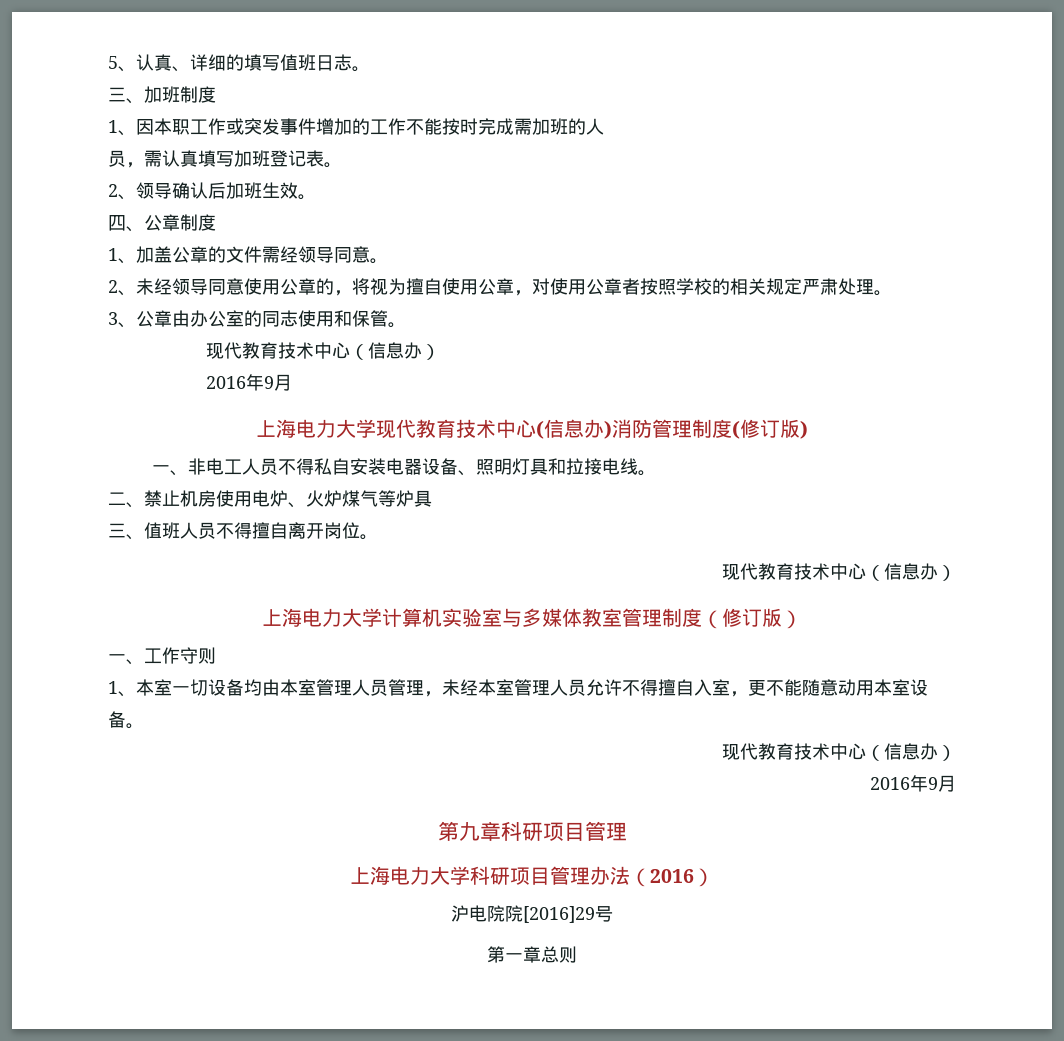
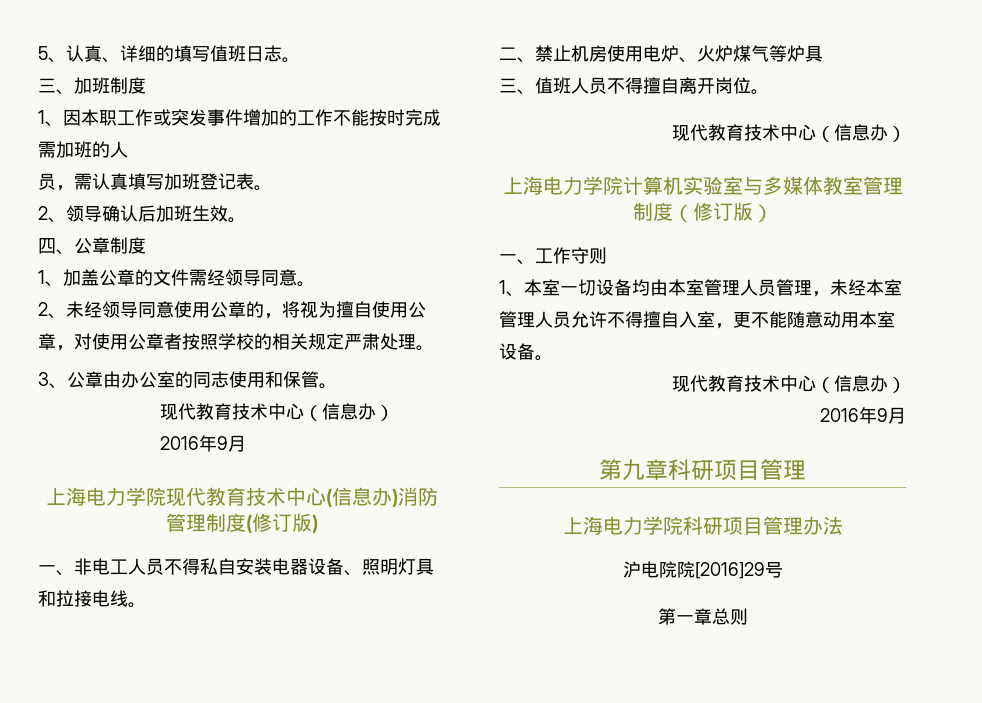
[336,419,376,438] 大学 -> [125,487,166,506] 学院
[342,608,382,627] 大学 -> [582,176,623,195] 学院
[430,866,470,885] 大学 -> [642,516,683,535] 学院
[630,868,714,887] （2016） -> (843, 525) none

